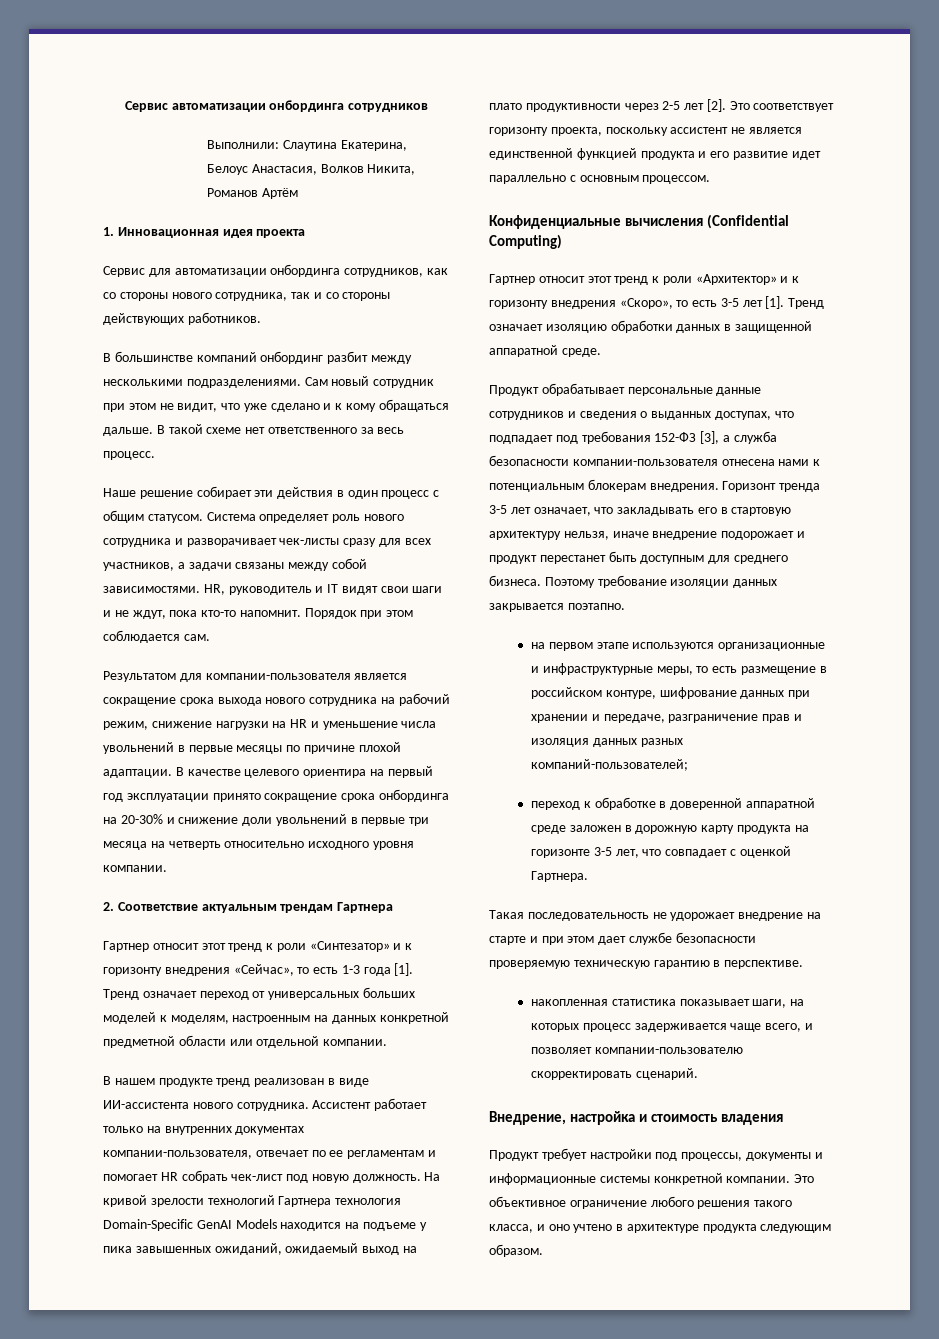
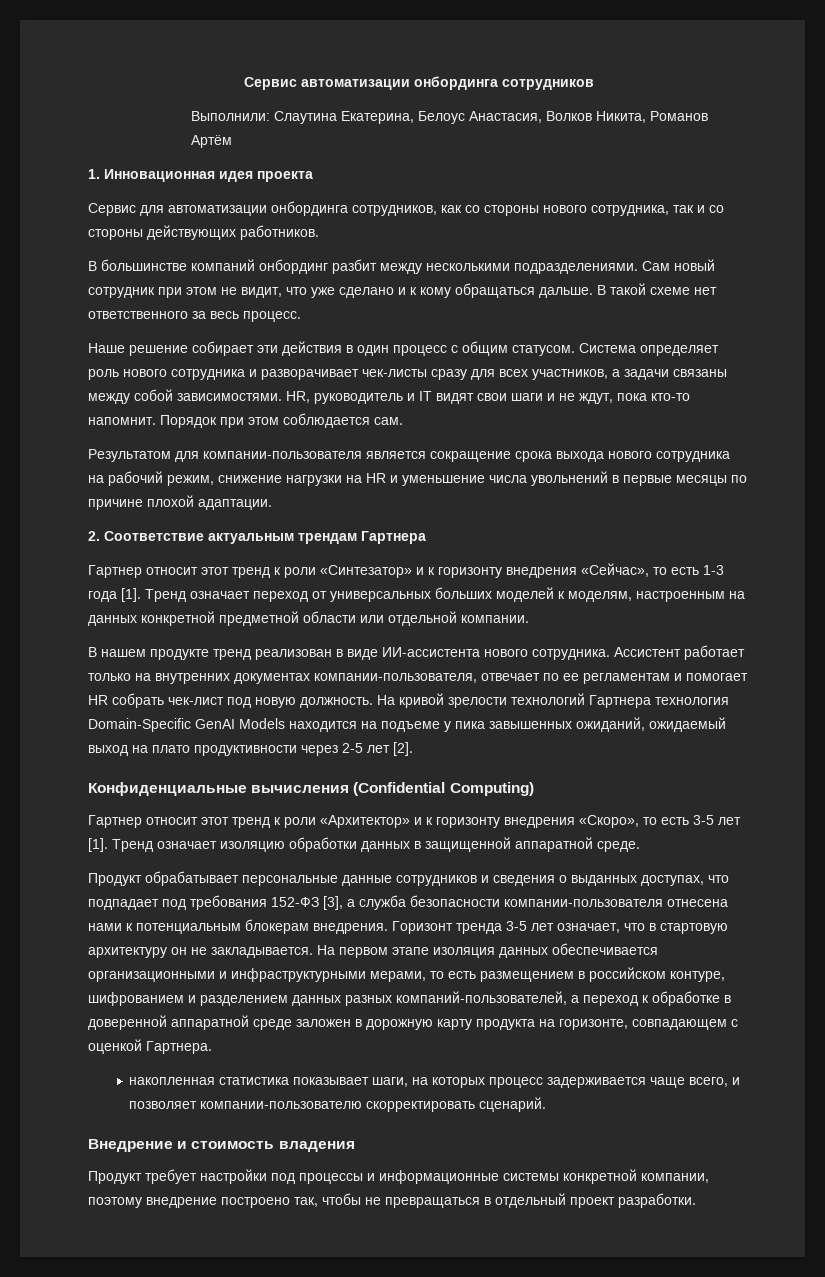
[175,766,433,778] [103,789,449,802] [103,814,430,826] [103,841,414,850] [103,865,167,872] В качестве целевого ориентира на первый год эксплуатации принято сокращение срока онбординга на 20-30% и снижение доли увольнений в первые три месяца на четверть относительно исходного уровня компании. -> (272, 504) none
[729,101,835,112] [489,127,802,136] [489,148,821,160] [489,175,711,184] Это соответствует горизонту проекта, поскольку ассистент не является единственной функцией продукта и его развитие идет параллельно с основным процессом. -> (413, 749) none
[617,507,717,516] закладывать его -> (645, 927) none
[563,531,805,540] [489,551,788,564] [489,575,778,588] [489,603,625,612] [531,642,826,651] [531,663,816,675] нельзя, иначе внедрение подорожает и продукт перестанет быть доступным для среднего бизнеса. Поэтому требование изоляции данных закрывается поэтапно. // на первом этапе используются организационные и инфраструктурные меры, то есть размещение -> [171,943,658,958] [88,968,574,982] он не закладывается. На первом этапе изоляция данных обеспечивается организационными и инфраструктурными мерами, то есть размещением
[659,687,811,699] [531,714,802,723] [531,738,683,747] [531,759,689,771] шифрование данных при хранении и передаче, разграничение прав и изоляция данных разных компаний-пользователей; // -> [88,991,579,1006] шифрованием и разделением данных разных компаний-пользователей, а
[531,846,791,858] [531,871,589,882] [489,910,821,921] [489,932,756,945] [489,960,804,969] горизонте 3-5 лет, что совпадает с оценкой Гартнера. // Такая последовательность не удорожает внедрение на старте и при этом дает службе безопасности проверяемую техническую гарантию в перспективе. -> [559,1019,738,1030] [88,1039,212,1054] горизонте, совпадающем с оценкой Гартнера.
[489,1111,635,1125] Внедрение, настройка -> [88,1139,173,1152] Внедрение
[681,1152,811,1161] процессы, документы -> [299,1173,363,1184] процессы
[726,1174,815,1183] [489,1196,793,1209] [489,1224,832,1233] [489,1244,543,1257] компании. Это объективное ограничение любого решения такого класса, и оно учтено в архитектуре продукта следующим образом. -> [641,1173,709,1183] [88,1193,696,1208] компании, поэтому внедрение построено так, чтобы не превращаться в отдельный проект разработки.

